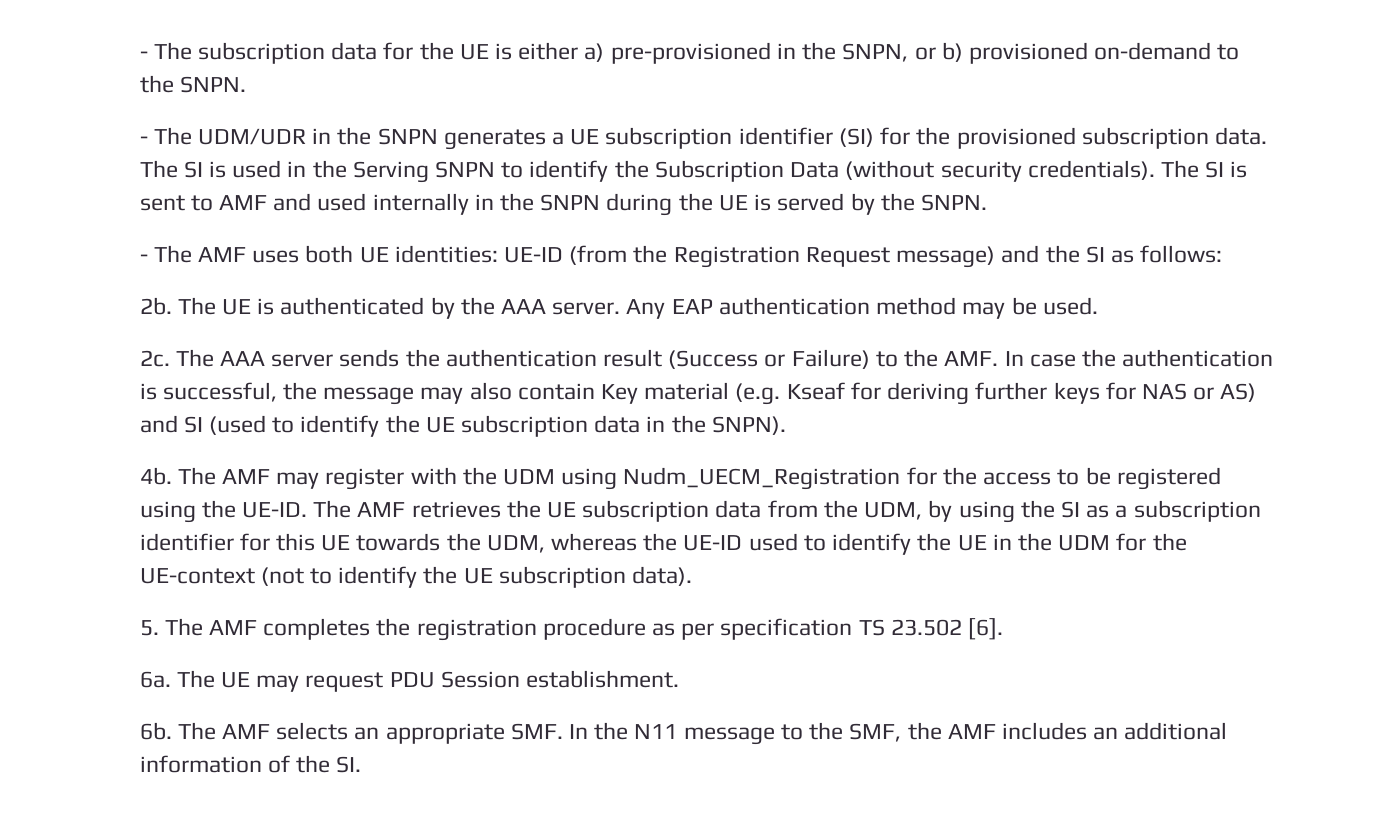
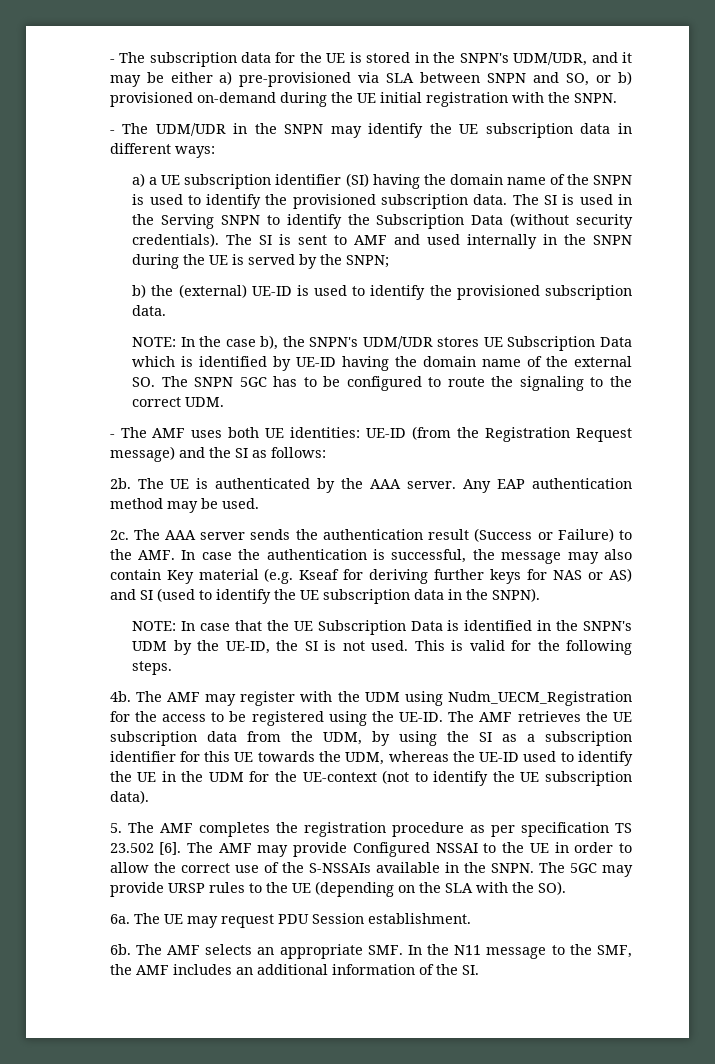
[518,42,1240,64] either a) pre-provisioned in the SNPN, or b) provisioned on-demand to -> [366,52,633,66] [109,71,633,87] [109,92,544,107] stored in the SNPN's UDM/UDR, and it may be either a) pre-provisioned via SLA between SNPN and SO, or b) provisioned on-demand during the UE initial registration with
[443,129,546,150] generates -> [330,123,632,138] [109,143,215,158] [132,173,146,187] may identify the UE subscription data in different ways: // a)
[880,127,911,145] for -> [372,174,633,189] [132,194,262,209] having the domain name of the SNPN is used to identify
[920,194,987,211] SNPN. -> [346,255,390,268] [132,284,632,300] [132,305,167,316] [132,335,632,351] [132,356,633,371] [132,376,632,391] [132,397,225,407] SNPN; // b) the (external) UE-ID is used to identify the provisioned subscription data. // NOTE: In the case b), the SNPN's UDM/UDR stores UE Subscription Data which is identified by UE-ID having the domain name of the external SO. The SNPN 5GC has to be configured to route the signaling to the correct UDM.
(786, 425) none -> [132,620,632,635] [132,640,632,655] [132,661,173,675] // NOTE: In case that the UE Subscription Data is identified in the SNPN's UDM by the UE-ID, the SI is not used. This is valid for the following steps.
(1004, 629) none -> [187,842,632,857] [109,862,633,877] [109,881,566,897] The AMF may provide Configured NSSAI to the UE in order to allow the correct use of the S-NSSAIs available in the SNPN. The 5GC may provide URSP rules to the UE (depending on the SLA with the SO).

